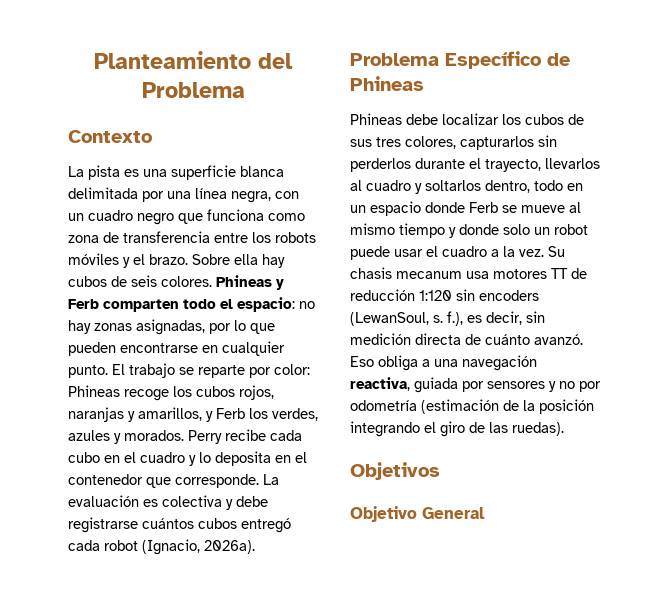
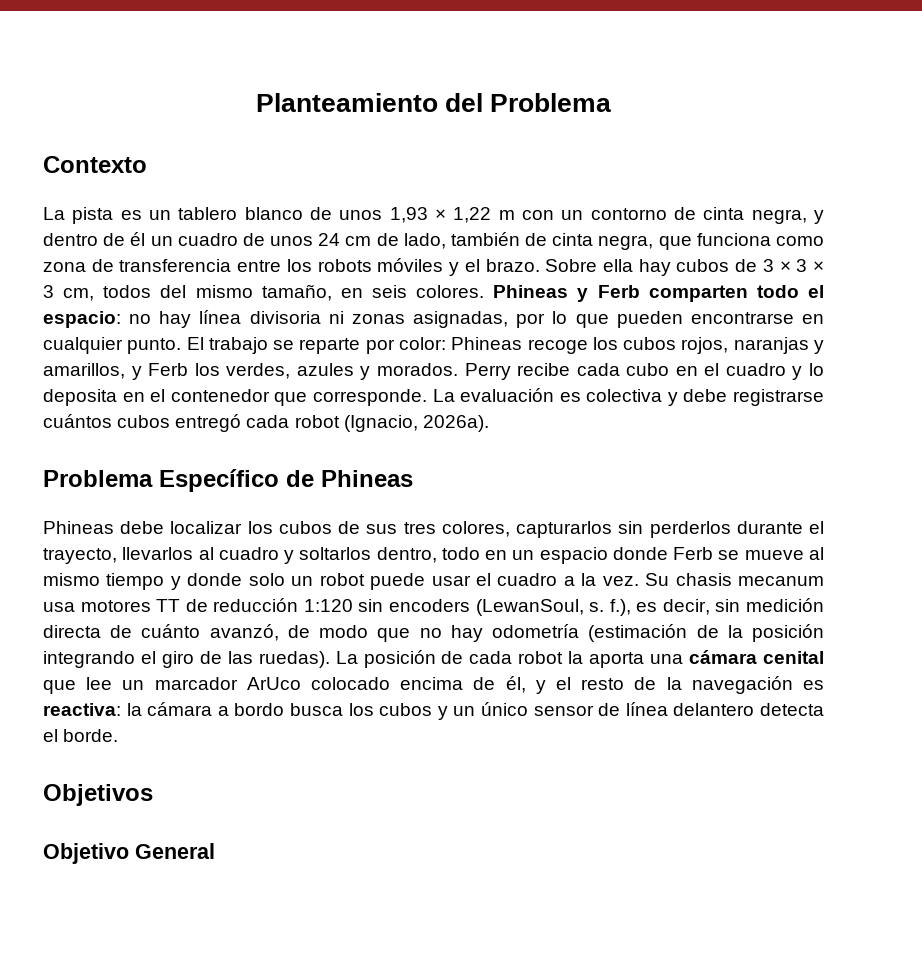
[143,165,284,180] [68,187,299,203] [68,210,174,225] una superficie blanca delimitada por una línea negra, con un cuadro negro -> [149,207,824,224] [43,232,654,250] un tablero blanco de unos 1,93 × 1,22 m con un contorno de cinta negra, y dentro de él un cuadro de unos 24 cm de lado, también de cinta negra,
(127, 281) none -> [762,259,824,272] [43,284,363,301] 3 × 3 × 3 cm, todos del mismo tamaño, en
(91, 327) none -> [199,310,344,324] línea divisoria ni
[534,334,583,345] [350,355,537,371] [350,377,601,393] avanzó. Eso obliga a una navegación reactiva, guiada por sensores y no por -> [209,624,483,642] avanzó, de modo que no hay
(564, 429) none -> [335,650,824,668] [43,676,825,694] [43,702,825,720] [43,729,119,742] La posición de cada robot la aporta una cámara cenital que lee un marcador ArUco colocado encima de él, y el resto de la navegación es reactiva: la cámara a bordo busca los cubos y un único sensor de línea delantero detecta el borde.

